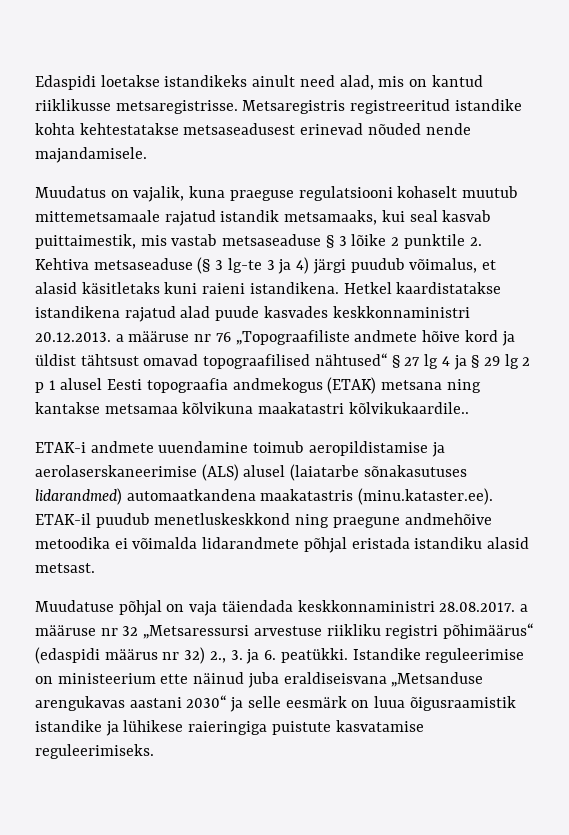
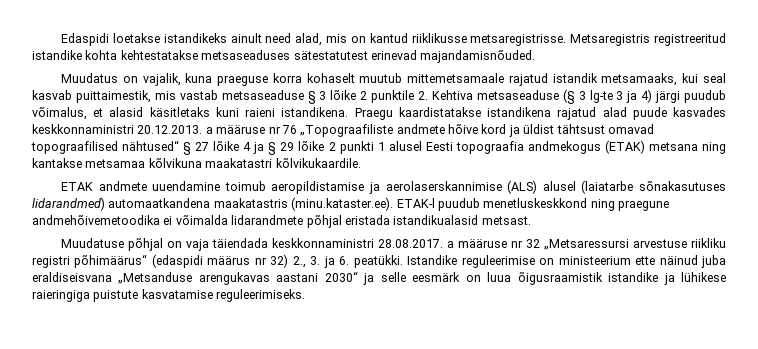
[183,123,471,135] [35,147,147,163] metsaseadusest erinevad nõuded nende majandamisele. -> [201,50,536,63] metsaseaduses sätestatutest erinevad majandamisnõuded.
[298,186,393,201] regulatsiooni -> [272,73,302,83] korra
[343,282,392,294] Hetkel -> [354,108,393,120] Praegu
[424,354,439,369] lg -> [213,141,240,151] lõike
[504,354,531,369] [35,382,44,393] lg 2 p -> [298,141,374,154] lõike 2 punkti
[348,402,469,414] [35,442,86,453] kõlvikukaardile.. // ETAK-i -> [275,158,361,168] [61,182,94,191] kõlvikukaardile. // ETAK
[35,465,197,477] aerolaserskaneerimise -> [385,181,502,191] aerolaserskannimise
[35,513,91,525] ETAK-il -> [396,198,435,208] ETAK-l
[404,513,492,525] [35,537,110,549] andmehõive metoodika -> [32,215,160,225] andmehõivemetoodika
[414,537,530,549] istandiku alasid -> [393,215,479,225] istandikualasid

